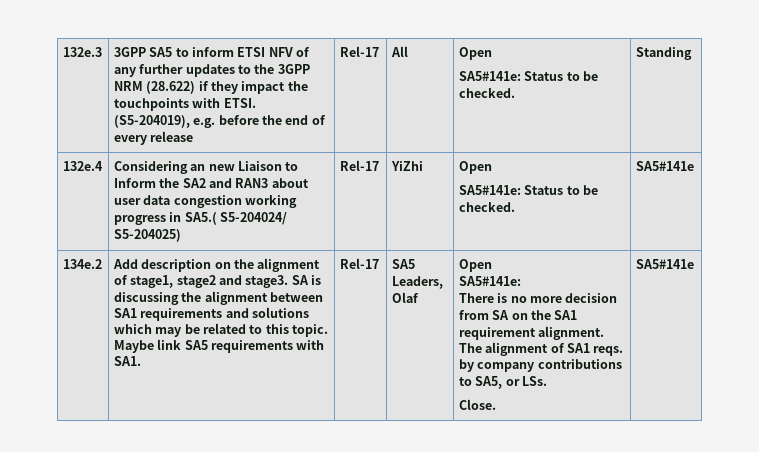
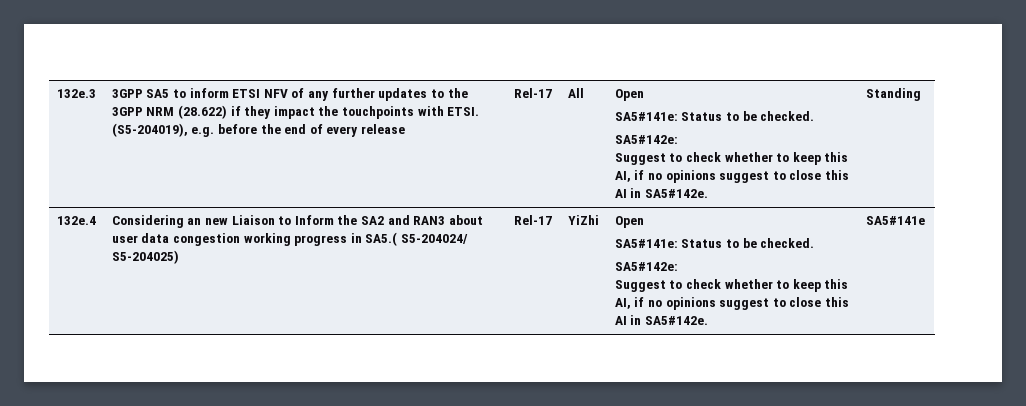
(515, 93) none -> [614,135,678,144] [614,152,849,165] [614,170,850,183] [614,188,708,198] // SA5#142e: // Suggest to check whether to keep this AI, if no opinions suggest to close this AI in SA5#142e.
[635,161,694,171] [62,259,102,269] [112,258,321,272] [113,275,322,288] [113,291,323,305] [113,307,309,321] [113,323,329,337] [113,339,325,353] [113,356,141,366] [339,258,379,269] [391,259,415,269] [391,276,443,289] [391,292,419,303] [458,259,492,272] [458,276,521,286] [458,293,618,303] [458,310,578,320] [458,326,605,340] [458,342,624,356] [458,359,622,372] [458,376,547,389] [458,399,496,410] | SA5#141e // 134e.2 | Add description on the alignment of stage1, stage2 and stage3. SA is discussing the alignment between SA1 requirements and solutions which may be related to this topic. Maybe link SA5 requirements with SA1. | Rel-17 | SA5 Leaders, Olaf | Open // SA5#141e: // There is no more decision from SA on the SA1 requirement alignment. The alignment of SA1 reqs. by company contributions to SA5, or LSs. // Close. -> [614,262,678,271] [614,279,849,292] [614,297,850,310] [614,315,708,325] // SA5#142e: // Suggest to check whether to keep this AI, if no opinions suggest to close this AI in SA5#142e.

